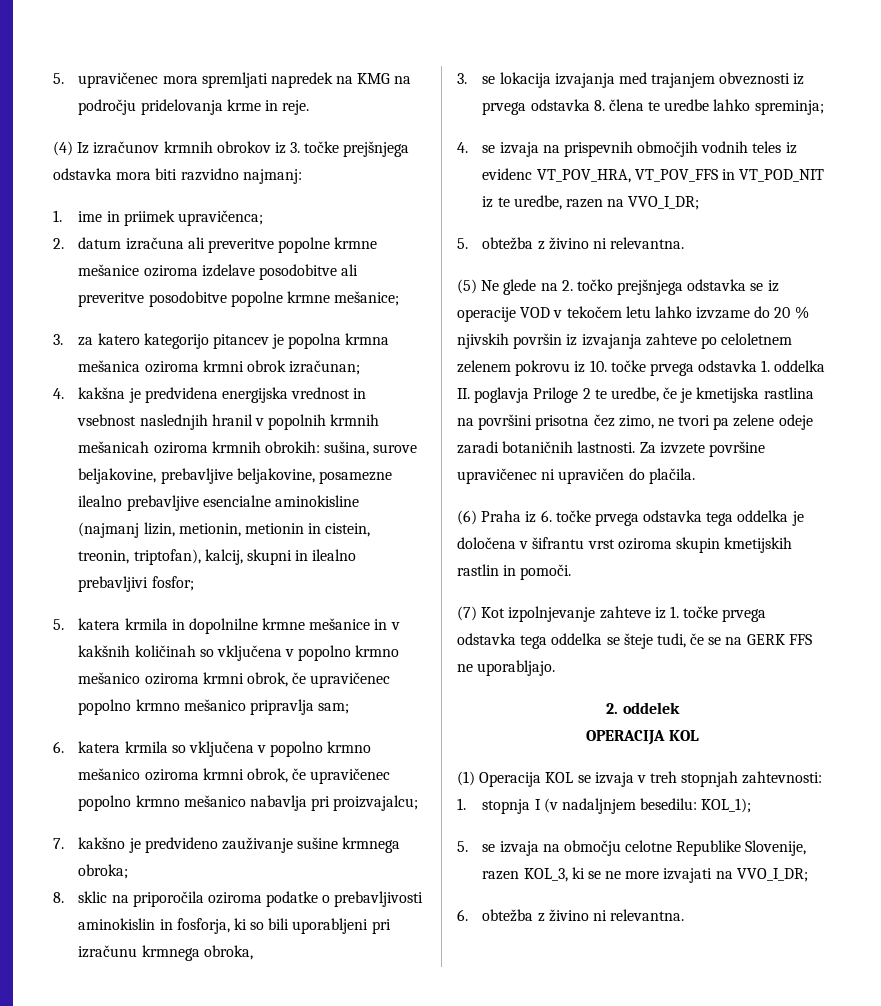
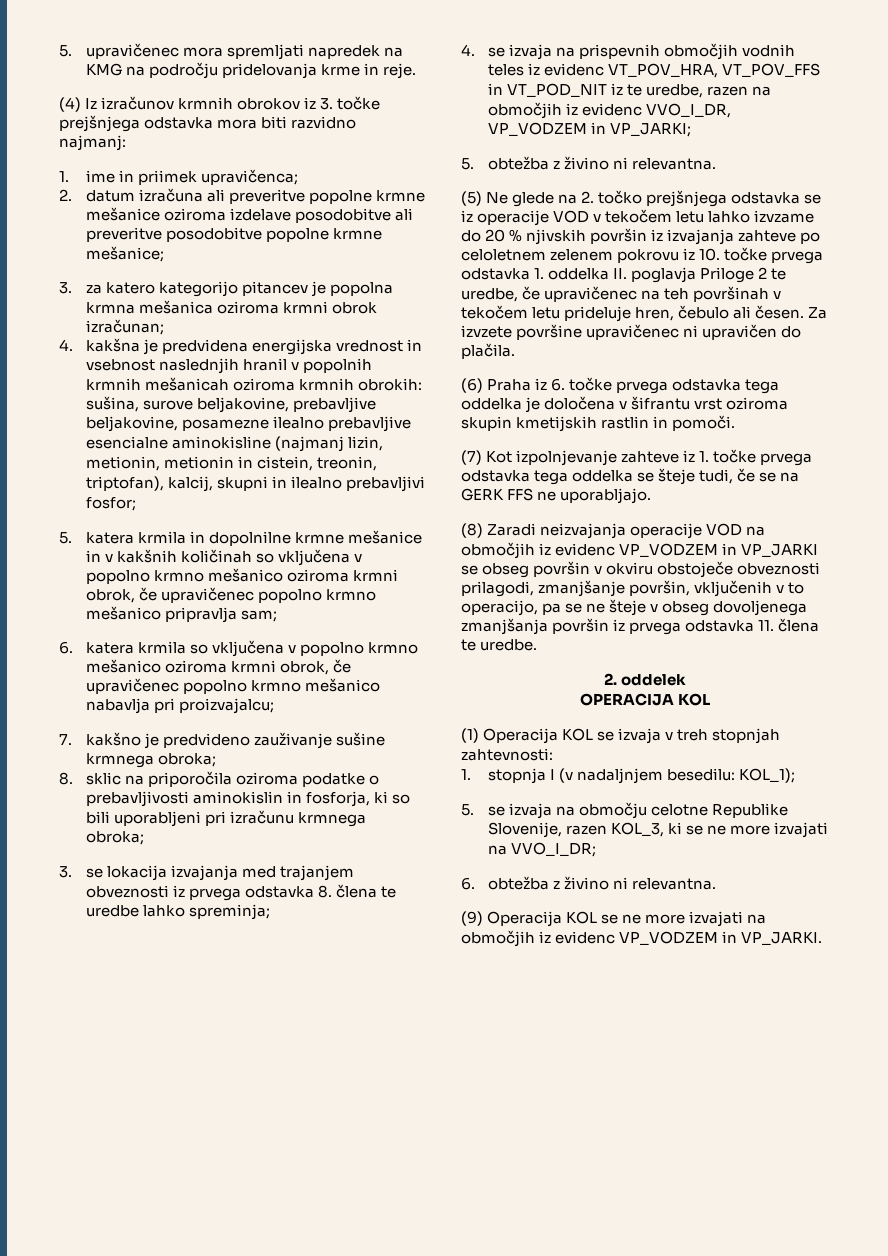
[203,945,253,960] obroka, -> [86,831,145,845] obroka;
[628,196,700,210] VVO_I_DR; -> [488,102,732,119] [488,122,692,137] območjih iz evidenc VVO_I_DR, VP_VODZEM in VP_JARKI;
[680,387,814,403] [457,414,813,430] [457,441,636,454] je kmetijska rastlina na površini prisotna čez zimo, ne tvori pa zelene odeje zaradi botaničnih lastnosti. -> [544,286,782,302] [461,305,805,322] upravičenec na teh površinah v tekočem letu prideluje hren, čebulo ali česen.
(556, 668) none -> [461,523,766,539] [461,542,819,559] [461,561,821,578] [461,580,805,597] [461,599,808,616] [461,618,820,635] [461,639,538,651] // (8) Zaradi neizvajanja operacije VOD na območjih iz evidenc VP_VODZEM in VP_JARKI se obseg površin v okviru obstoječe obveznosti prilagodi, zmanjšanje površin, vključenih v to operacijo, pa se ne šteje v obseg dovoljenega zmanjšanja površin iz prvega odstavka 11. člena te uredbe.
(685, 915) none -> [461,911,767,927] [461,930,823,947] // (9) Operacija KOL se ne more izvajati na območjih iz evidenc VP_VODZEM in VP_JARKI.

